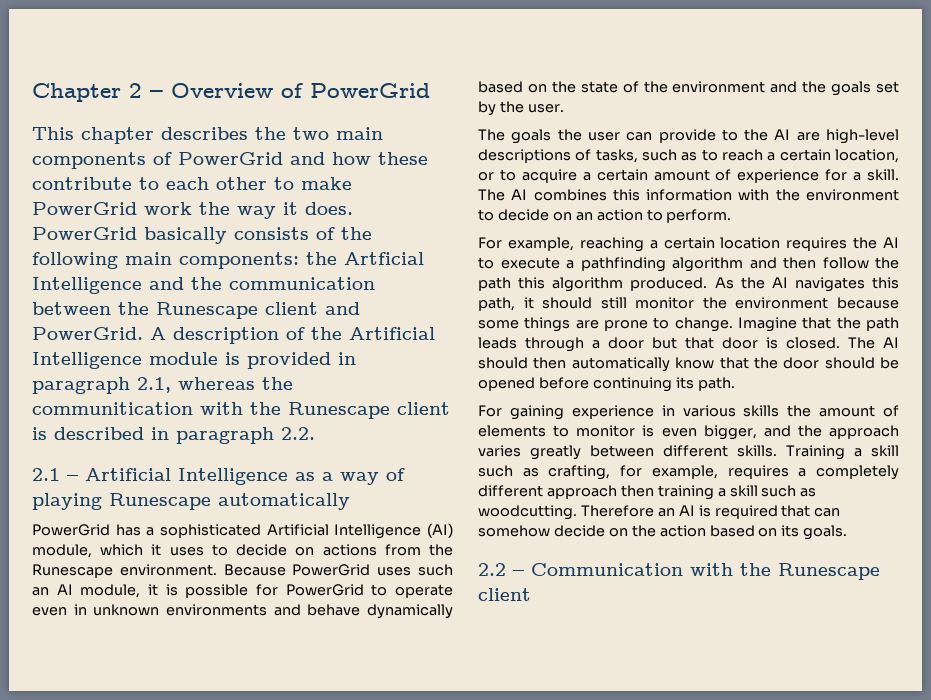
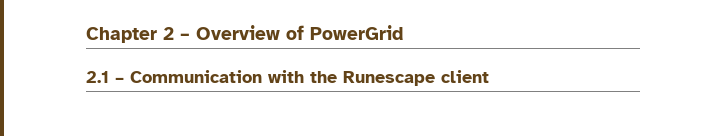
[32,127,383,144] [32,152,428,169] [32,177,352,190] [32,202,353,219] [32,227,372,244] [32,252,424,269] [32,277,375,294] [32,302,360,319] [32,327,435,344] [32,352,356,369] [32,377,293,394] [32,402,450,419] [32,427,315,444] [32,468,405,485] [32,493,350,510] [32,523,453,539] [32,544,454,558] [32,564,453,578] [32,584,453,598] [32,604,453,619] [478,81,899,96] [478,101,564,116] [478,129,900,144] [478,149,899,163] [478,169,899,183] [478,189,899,201] [478,209,732,223] [478,237,899,252] [478,257,899,272] [478,277,899,292] [478,297,899,311] [478,317,899,332] [478,337,899,352] [478,357,899,372] [478,377,735,392] [478,405,899,420] [478,425,899,440] [478,445,899,460] [478,465,899,480] [478,485,817,500] [478,505,841,520] [478,525,848,540] [478,563,506,576] This chapter describes the two main components of PowerGrid and how these contribute to each other to make PowerGrid work the way it does. PowerGrid basically consists of the following main components: the Artficial Intelligence and the communication between the Runescape client and PowerGrid. A description of the Artificial Intelligence module is provided in paragraph 2.1, whereas the communitication with the Runescape client is described in paragraph 2.2. // 2.1 – Artificial Intelligence as a way of playing Runescape automatically // PowerGrid has a sophisticated Artificial Intelligence (AI) module, which it uses to decide on actions from the Runescape environment. Because PowerGrid uses such an AI module, it is possible for PowerGrid to operate even in unknown environments and behave dynamically based on the state of the environment and the goals set by the user. // The goals the user can provide to the AI are high-level descriptions of tasks, such as to reach a certain location, or to acquire a certain amount of experience for a skill. The AI combines this information with the environment to decide on an action to perform. // For example, reaching a certain location requires the AI to execute a pathfinding algorithm and then follow the path this algorithm produced. As the AI navigates this path, it should still monitor the environment because some things are prone to change. Imagine that the path leads through a door but that door is closed. The AI should then automatically know that the door should be opened before continuing its path. // For gaining experience in various skills the amount of elements to monitor is even bigger, and the approach varies greatly between different skills. Training a skill such as crafting, for example, requires a completely different approach then training a skill such as woodcutting. Therefore an AI is required that can somehow decide on the action based on its goals. // 2.2 -> [86,71,109,83] 2.1

